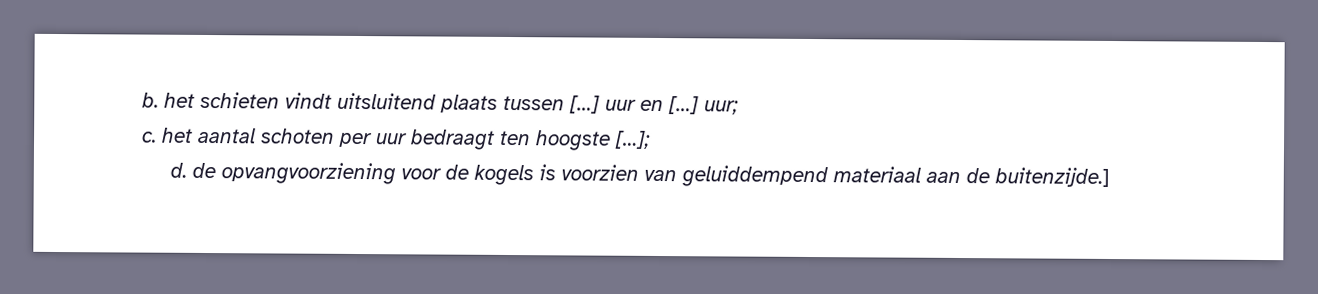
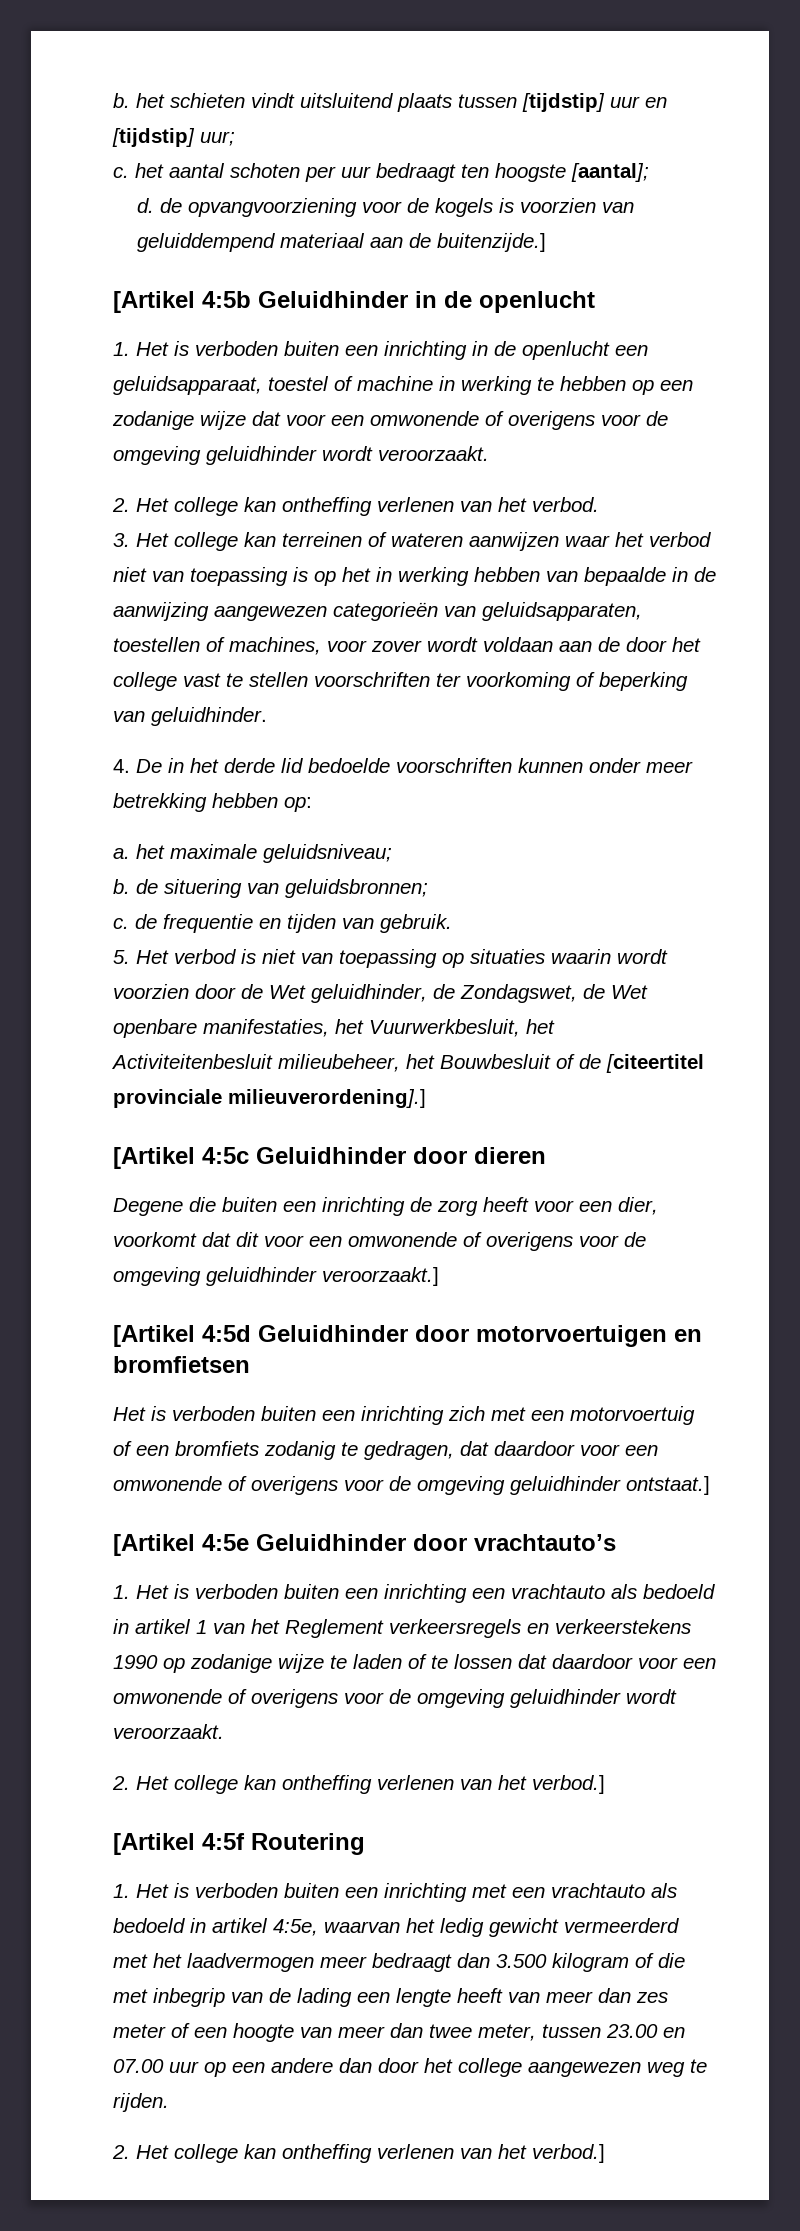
[569,95,600,114] […] -> [522,93,605,112] [tijdstip]
[668,96,699,115] […] -> [112,128,195,147] [tijdstip]
[614,130,651,149] […]; -> [571,163,649,182] [aantal];
(1110, 177) none -> [113,291,595,313] [113,341,648,360] [113,376,693,395] [112,411,668,430] [113,446,489,465] [112,497,599,516] [113,532,711,551] [113,567,716,586] [113,602,642,621] [113,637,701,655] [113,672,688,691] [113,707,267,726] [113,758,693,773] [113,793,312,812] [113,844,392,863] [113,879,428,898] [113,914,452,933] [113,949,668,968] [113,984,648,1003] [113,1019,555,1038] [111,1054,704,1073] [113,1089,426,1108] [113,1147,546,1169] [113,1197,658,1216] [113,1232,646,1251] [113,1267,439,1286] [113,1325,702,1347] [113,1356,250,1373] [113,1406,695,1425] [113,1441,658,1460] [113,1476,710,1495] [113,1534,616,1556] [113,1584,715,1603] [113,1619,691,1638] [113,1654,716,1673] [113,1689,677,1708] [113,1724,224,1739] [112,1775,605,1794] [113,1833,365,1855] [113,1883,677,1902] [113,1918,679,1937] [113,1953,685,1972] [113,1988,668,2007] [113,2023,685,2042] [113,2058,707,2077] [113,2093,169,2112] [112,2144,605,2163] // [Artikel 4:5b Geluidhinder in de openlucht // 1. Het is verboden buiten een inrichting in de openlucht een geluidsapparaat, toestel of machine in werking te hebben op een zodanige wijze dat voor een omwonende of overigens voor de omgeving geluidhinder wordt veroorzaakt. // 2. Het college kan ontheffing verlenen van het verbod. // 3. Het college kan terreinen of wateren aanwijzen waar het verbod niet van toepassing is op het in werking hebben van bepaalde in de aanwijzing aangewezen categorieën van geluidsapparaten, toestellen of machines, voor zover wordt voldaan aan de door het college vast te stellen voorschriften ter voorkoming of beperking van geluidhinder. // 4. De in het derde lid bedoelde voorschriften kunnen onder meer betrekking hebben op: // a. het maximale geluidsniveau; // b. de situering van geluidsbronnen; // c. de frequentie en tijden van gebruik. // 5. Het verbod is niet van toepassing op situaties waarin wordt voorzien door de Wet geluidhinder, de Zondagswet, de Wet openbare manifestaties, het Vuurwerkbesluit, het Activiteitenbesluit milieubeheer, het Bouwbesluit of de [citeertitel provinciale milieuverordening].] // [Artikel 4:5c Geluidhinder door dieren // Degene die buiten een inrichting de zorg heeft voor een dier, voorkomt dat dit voor een omwonende of overigens voor de omgeving geluidhinder veroorzaakt.] // [Artikel 4:5d Geluidhinder door motorvoertuigen en bromfietsen // Het is verboden buiten een inrichting zich met een motorvoertuig of een bromfiets zodanig te gedragen, dat daardoor voor een omwonende of overigens voor de omgeving geluidhinder ontstaat.] // [Artikel 4:5e Geluidhinder door vrachtauto’s // 1. Het is verboden buiten een inrichting een vrachtauto als bedoeld in artikel 1 van het Reglement verkeersregels en verkeerstekens 1990 op zodanige wijze te laden of te lossen dat daardoor voor een omwonende of overigens voor de omgeving geluidhinder wordt veroorzaakt. // 2. Het college kan ontheffing verlenen van het verbod.] // [Artikel 4:5f Routering // 1. Het is verboden buiten een inrichting met een vrachtauto als bedoeld in artikel 4:5e, waarvan het ledig gewicht vermeerderd met het laadvermogen meer bedraagt dan 3.500 kilogram of die met inbegrip van de lading een lengte heeft van meer dan zes meter of een hoogte van meer dan twee meter, tussen 23.00 en 07.00 uur op een andere dan door het college aangewezen weg te rijden. // 2. Het college kan ontheffing verlenen van het verbod.]

